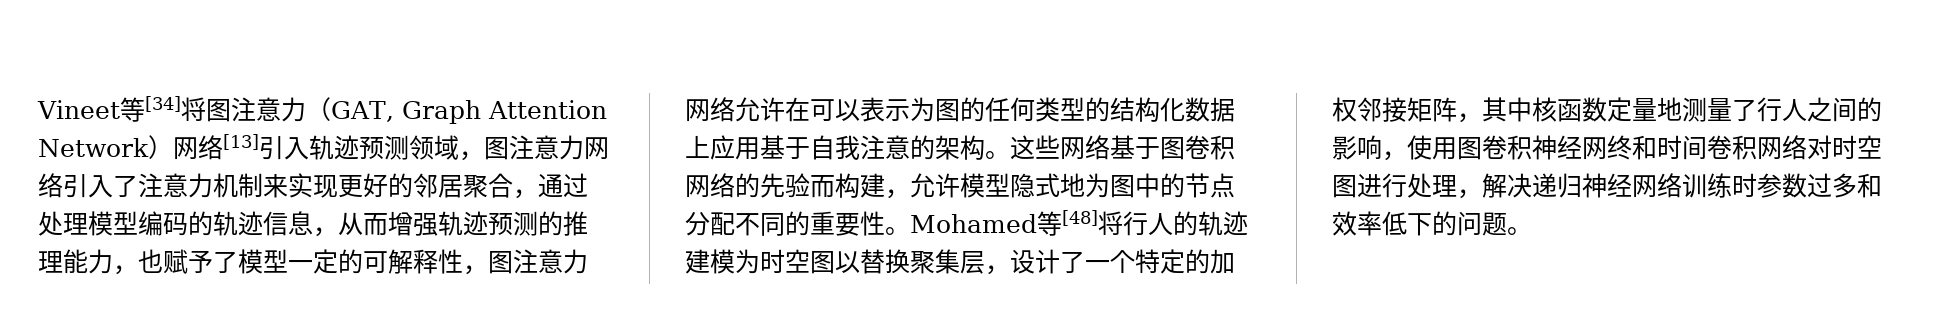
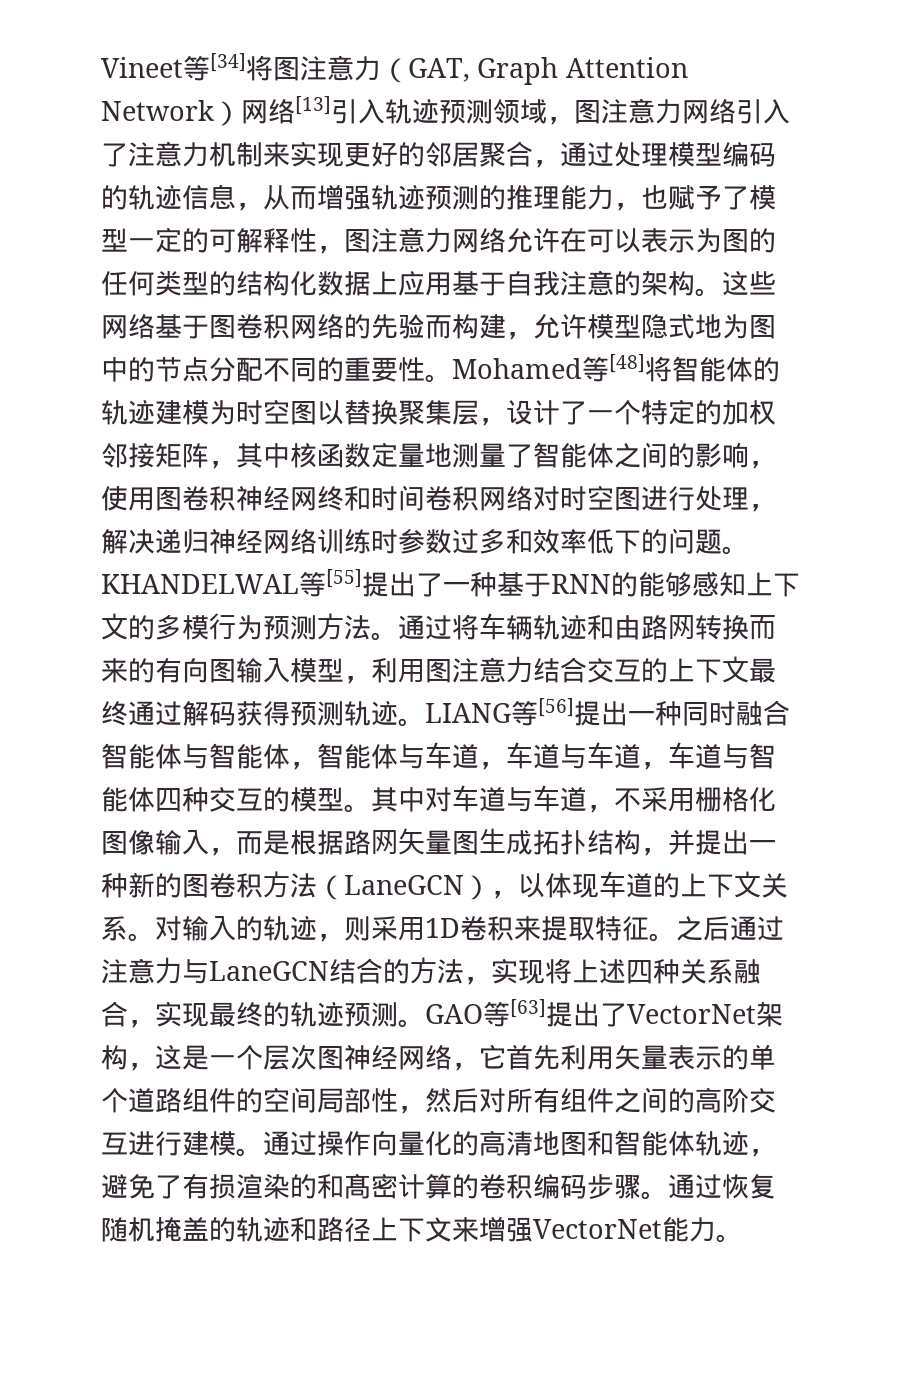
[1123,211,1173,236] 行人 -> [672,356,753,382] 智能体
[1757,97,1807,122] 行人 -> [533,442,614,468] 智能体
(1532, 231) none -> [101,569,800,597] [101,613,776,641] [101,656,776,684] [101,698,790,727] [101,742,776,770] [101,785,776,813] [101,828,776,856] [101,871,788,900] [101,915,784,942] [101,957,761,985] [101,999,783,1028] [101,1044,776,1071] [101,1087,776,1114] [101,1130,776,1157] [101,1173,776,1200] [101,1216,743,1243] KHANDELWAL等[55]提出了⼀种基于RNN的能够感知上下⽂的多模⾏为预测⽅法。通过将⻋辆轨迹和由路⽹转换⽽来的有向图输⼊模型，利⽤图注意⼒结合交互的上下⽂最终通过解码获得预测轨迹。LIANG等[56]提出⼀种同时融合智能体与智能体，智能体与⻋道，⻋道与⻋道，⻋道与智能体四种交互的模型。其中对⻋道与⻋道，不采⽤栅格化图像输⼊，而是根据路⽹⽮量图⽣成拓扑结构，并提出⼀种新的图卷积⽅法（LaneGCN），以体现⻋道的上下⽂关系。对输⼊的轨迹，则采⽤1D卷积来提取特征。之后通过注意⼒与LaneGCN结合的⽅法，实现将上述四种关系融合，实现最终的轨迹预测。GAO等[63]提出了VectorNet架构，这是一个层次图神经网络，它首先利用矢量表示的单个道路组件的空间局部性，然后对所有组件之间的高阶交互进行建模。通过操作向量化的高清地图和智能体轨迹，避免了有损渲染的和髙密计算的卷积编码步骤。通过恢复随机掩盖的轨迹和路径上下文来增强VectorNet能力。

